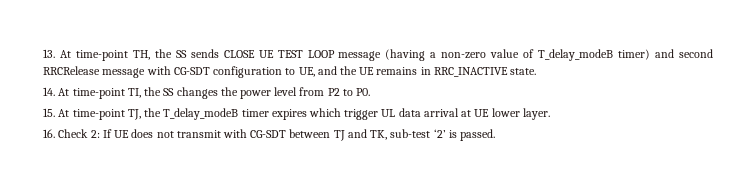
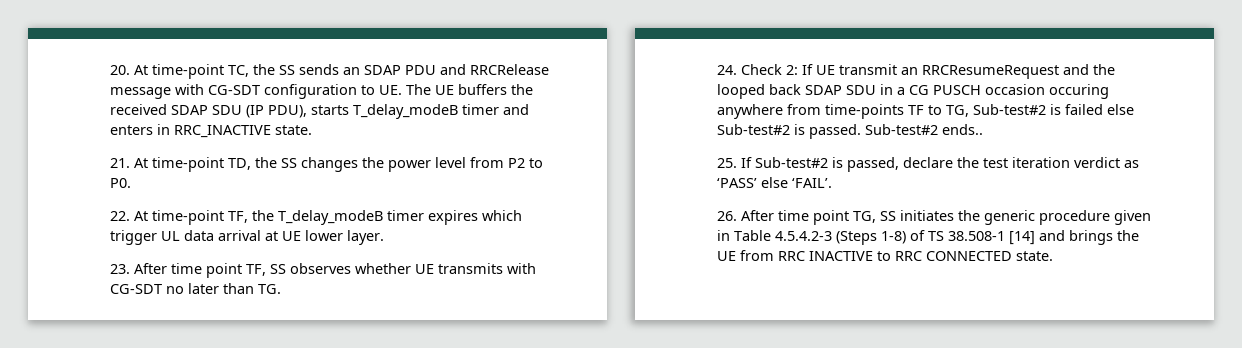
[43,49,150,61] 13. At time-point TH, -> [109,64,249,79] 20. At time-point TC,
[223,49,713,61] CLOSE UE TEST LOOP message (having a non-zero value of T_delay_modeB timer) and second -> [342,64,466,75] an SDAP PDU and
[298,66,418,77] UE, and the UE remains -> [378,84,533,95] [109,104,529,119] [109,125,153,135] UE. The UE buffers the received SDAP SDU (IP PDU), starts T_delay_modeB timer and enters
[43,87,141,99] 14. At time-point TI, -> [109,157,251,172] 21. At time-point TD,
[43,108,141,120] 15. At time-point TJ, -> [109,210,248,225] 22. At time-point TF,
[43,129,496,141] 16. Check 2: If UE does not transmit with CG-SDT between TJ and TK, sub-test ‘2’ is passed. -> [109,263,536,278] [109,283,281,294] [716,64,1115,79] [716,84,1109,99] [716,104,1134,119] [716,124,983,139] [716,157,1139,172] [716,177,832,188] [716,210,1151,225] [716,230,1139,245] [716,250,1053,261] 23. After time point TF, SS observes whether UE transmits with CG-SDT no later than TG. // 24. Check 2: If UE transmit an RRCResumeRequest and the looped back SDAP SDU in a CG PUSCH occasion occuring anywhere from time-points TF to TG, Sub-test#2 is failed else Sub-test#2 is passed. Sub-test#2 ends.. // 25. If Sub-test#2 is passed, declare the test iteration verdict as ‘PASS’ else ‘FAIL’. // 26. After time point TG, SS initiates the generic procedure given in Table 4.5.4.2-3 (Steps 1-8) of TS 38.508-1 [14] and brings the UE from RRC INACTIVE to RRC CONNECTED state.

